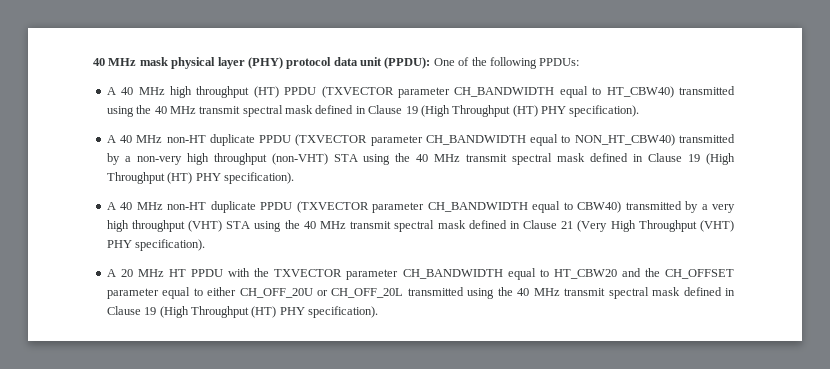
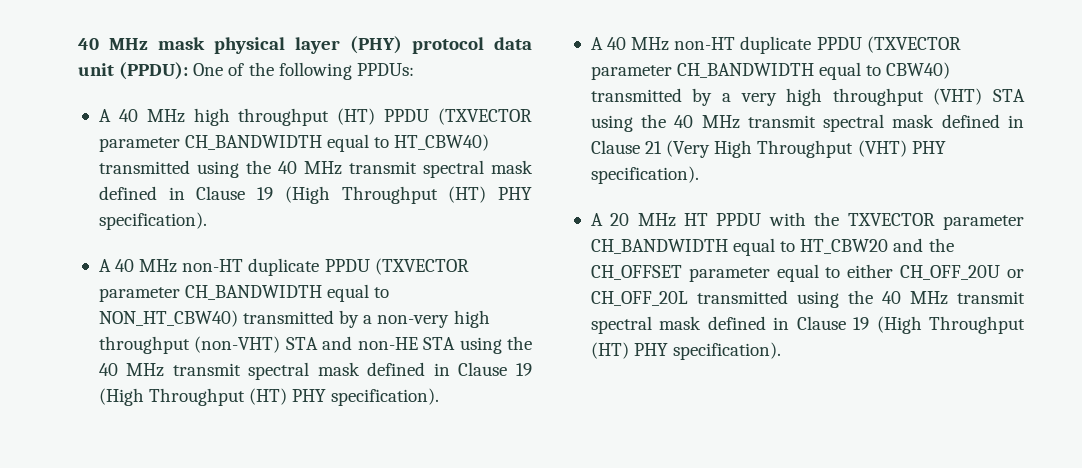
(358, 158) none -> [322,336,456,350] and non-HE STA

